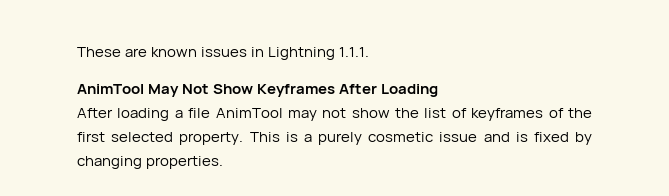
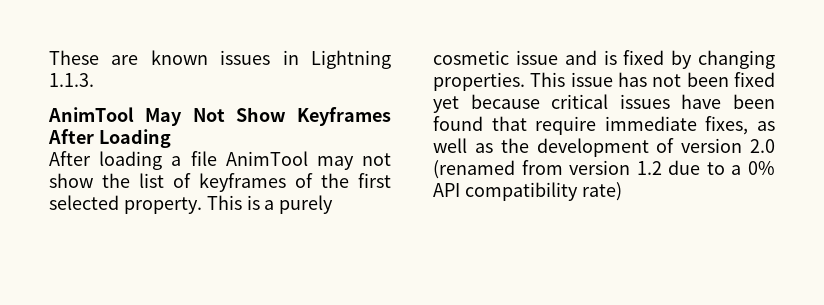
[339,47,370,57] 1.1.1. -> [49,73,94,87] 1.1.3.
(224, 162) none -> [530,72,775,87] [433,94,775,113] [433,116,775,135] [433,138,775,157] [433,160,775,179] [433,182,622,201] This issue has not been fixed yet because critical issues have been found that require immediate fixes, as well as the development of version 2.0 (renamed from version 1.2 due to a 0% API compatibility rate)

